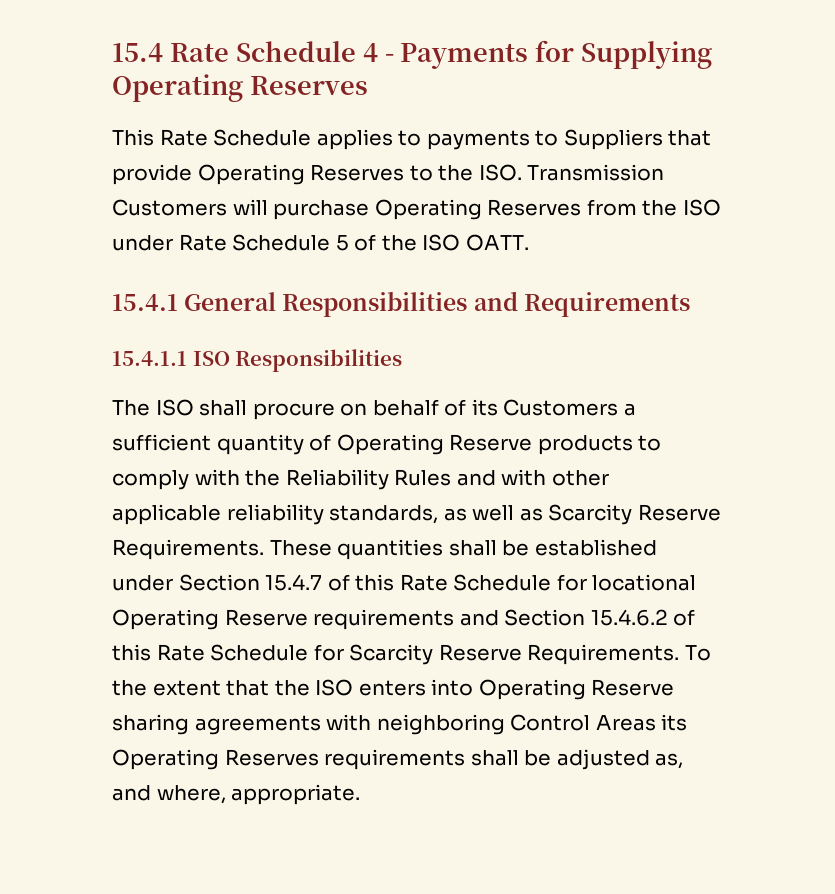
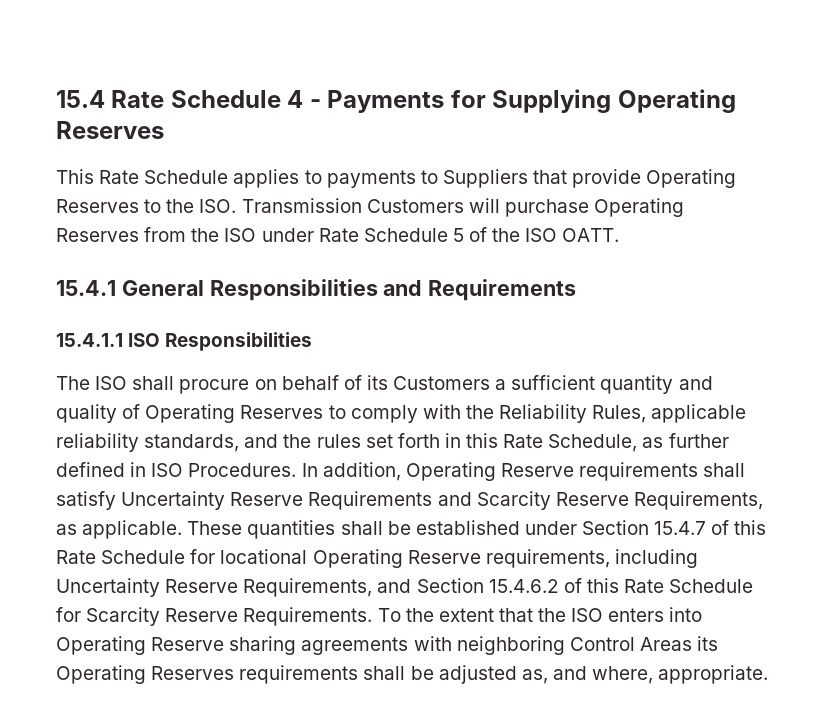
[309,434,633,455] of Operating Reserve products -> [678,376,713,390] [56,404,324,423] and quality of Operating Reserves
[394,469,609,486] [112,504,721,525] [112,539,264,560] Rules and with other applicable reliability standards, as well as Scarcity Reserve Requirements. -> [592,404,747,423] [56,433,729,452] [56,462,746,481] [56,491,763,510] [56,520,183,539] Rules, applicable reliability standards, and the rules set forth in this Rate Schedule, as further defined in ISO Procedures. In addition, Operating Reserve requirements shall satisfy Uncertainty Reserve Requirements and Scarcity Reserve Requirements, as applicable.
[313,609,455,630] requirements -> [485,549,698,568] [56,578,373,597] requirements, including Uncertainty Reserve Requirements,

